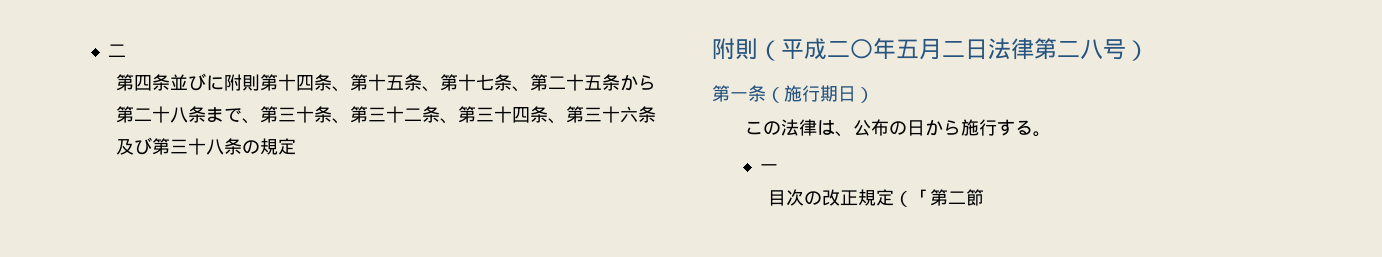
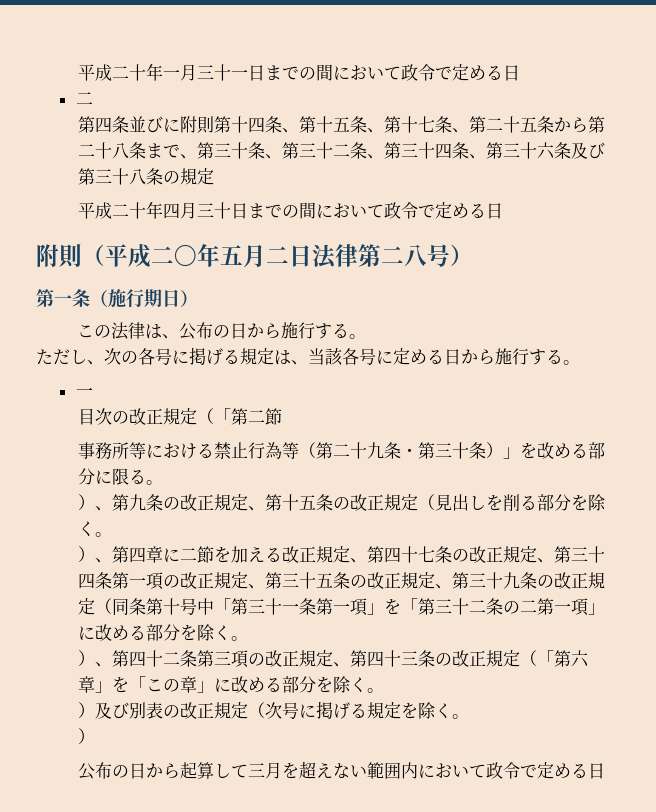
(107, 50) none -> [78,63,521,81] 平成二十年一月三十一日までの間において政令で定める日 //
(297, 146) none -> [78,201,504,219] // 平成二十年四月三十日までの間において政令で定める日
(1051, 134) none -> [36,347,580,366] // ただし、次の各号に掲げる規定は、当該各号に定める日から施行する。
(985, 197) none -> [78,442,606,460] [78,468,164,485] [78,494,607,511] [78,521,113,537] [78,546,606,563] [78,572,606,590] [78,598,606,616] [78,624,249,641] [78,650,590,668] [78,676,385,693] [78,701,470,719] [78,728,96,744] [78,761,606,780] // 事務所等における禁止行為等（第二十九条・第三十条）」を改める部分に限る。 // ）、第九条の改正規定、第十五条の改正規定（見出しを削る部分を除く。 // ）、第四章に二節を加える改正規定、第四十七条の改正規定、第三十四条第一項の改正規定、第三十五条の改正規定、第三十九条の改正規定（同条第十号中「第三十一条第一項」を「第三十二条の二第一項」に改める部分を除く。 // ）、第四十二条第三項の改正規定、第四十三条の改正規定（「第六章」を「この章」に改める部分を除く。 // ）及び別表の改正規定（次号に掲げる規定を除く。 // ） // 公布の日から起算して三月を超えない範囲内において政令で定める日

